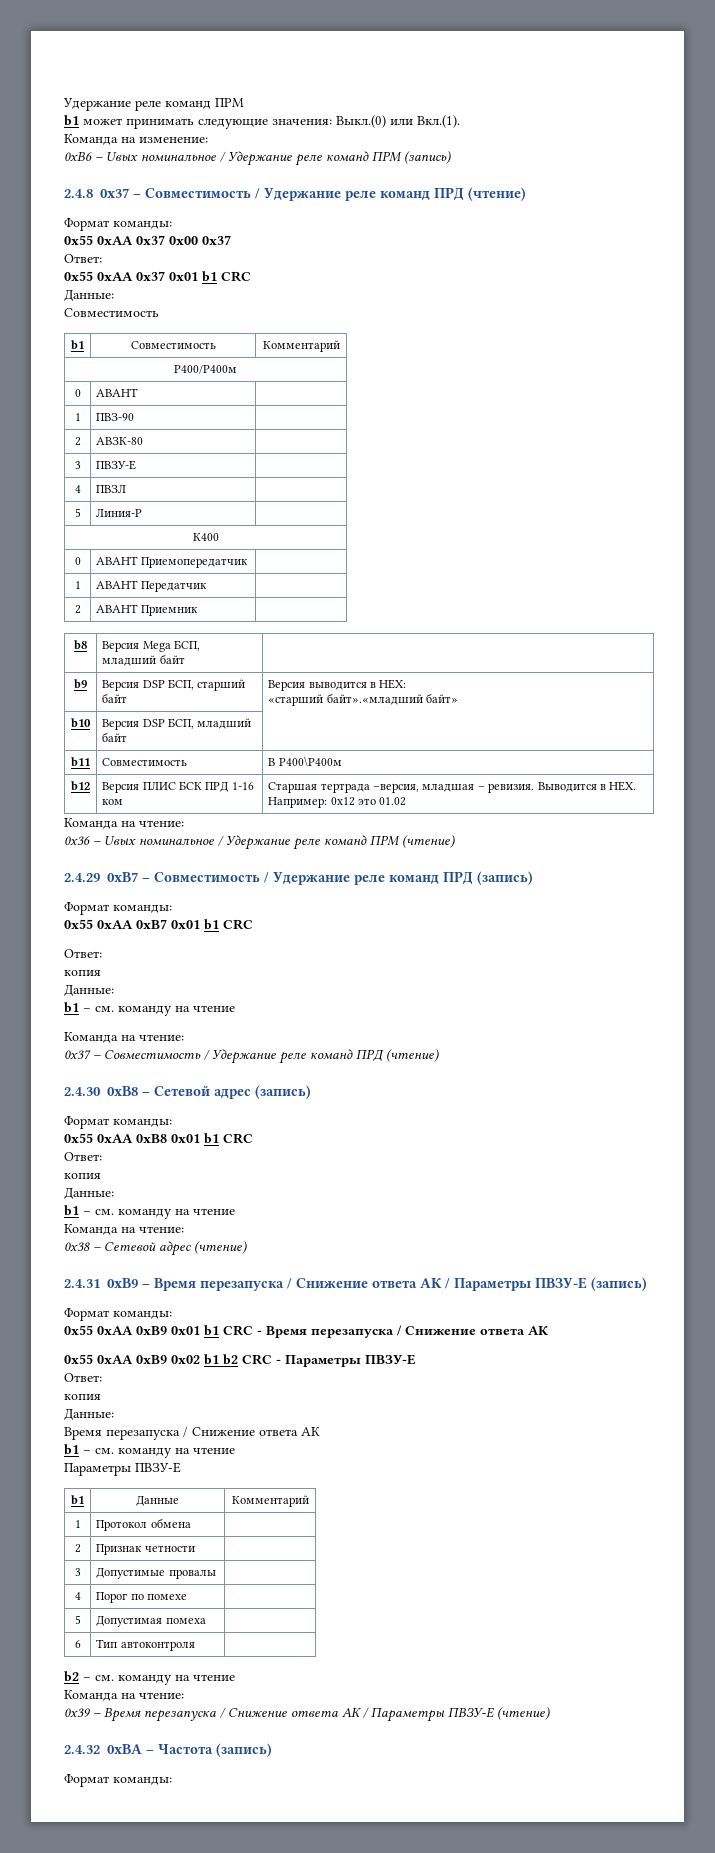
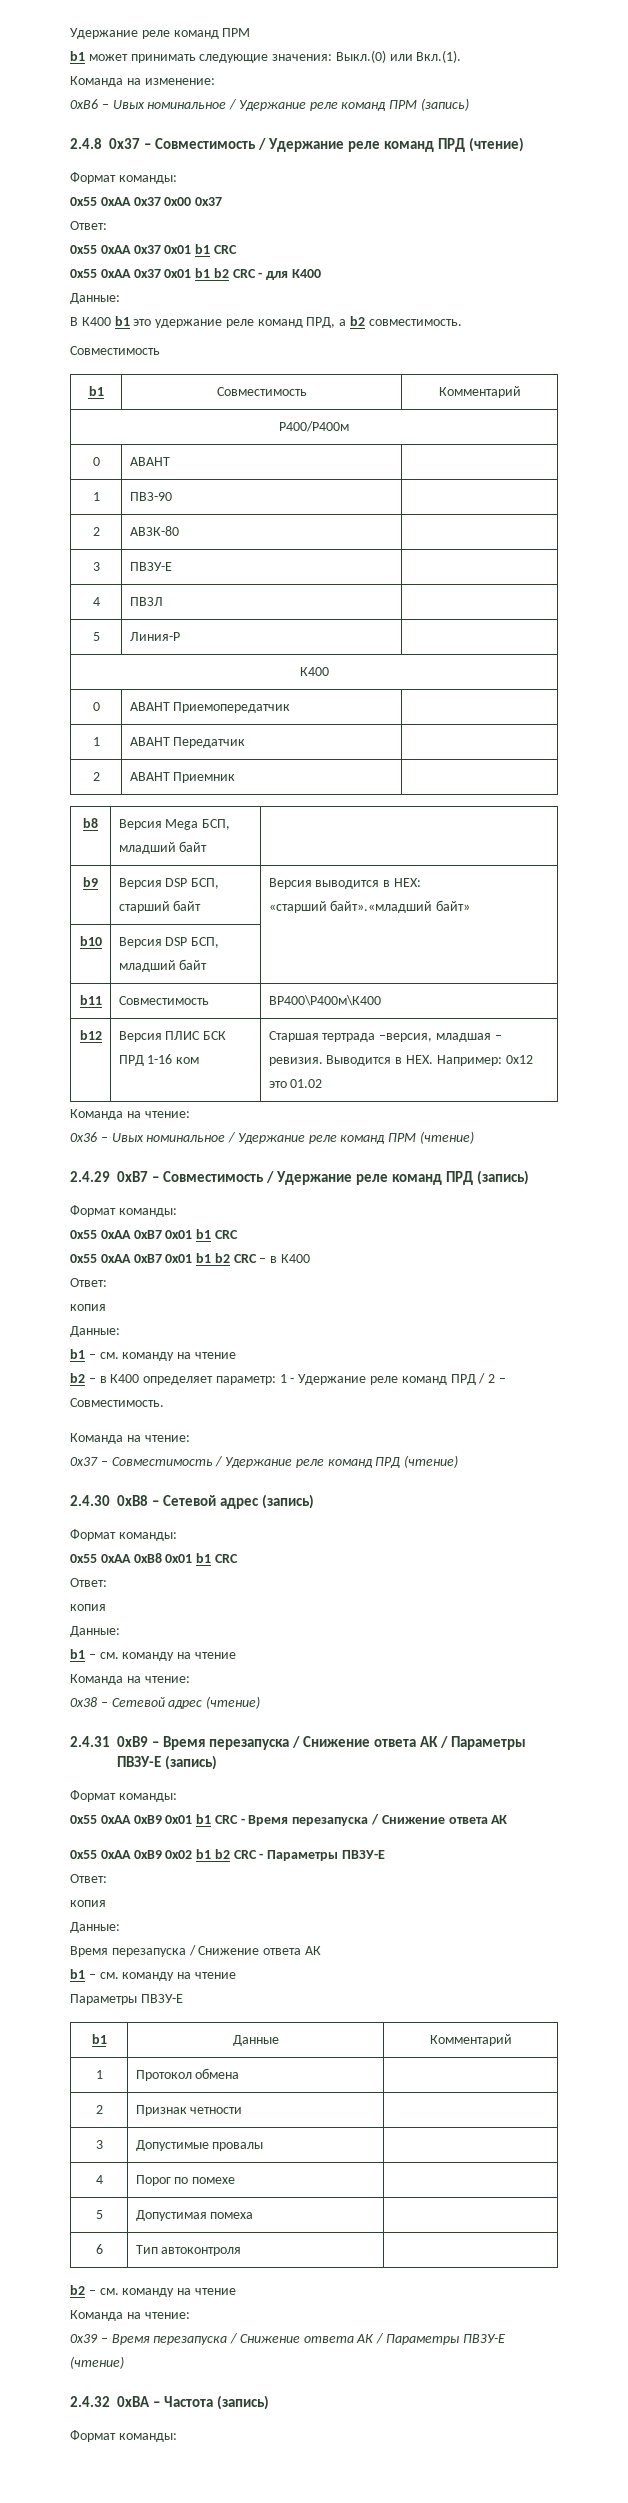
[64,289,114,302] Данные: -> [70,268,322,280] [70,293,120,304] [70,316,462,328] 0x55 0xAA 0x37 0x01 b1 b2 CRC - для К400 // Данные: // В К400 b1 это удержание реле команд ПРД, а b2 совместимость.
[268,756,342,767] В Р400\Р400м -> [268,995,381,1006] ВР400\Р400м\К400
[64,949,102,958] [64,970,101,976] [64,984,114,997] [64,1002,235,1016] // Ответ: // копия // Данные: // b1 – см. команду на чтение -> [70,1253,311,1263] [70,1278,107,1287] [70,1304,106,1311] [70,1326,120,1337] [70,1349,236,1361] [70,1373,506,1385] [70,1398,164,1407] // 0x55 0xAA 0xB7 0x01 b1 b2 CRC – в К400 // Ответ: // копия // Данные: // b1 – см. команду на чтение // b2 – в К400 определяет параметр: 1 - Удержание реле команд ПРД / 2 – Совместимость.

